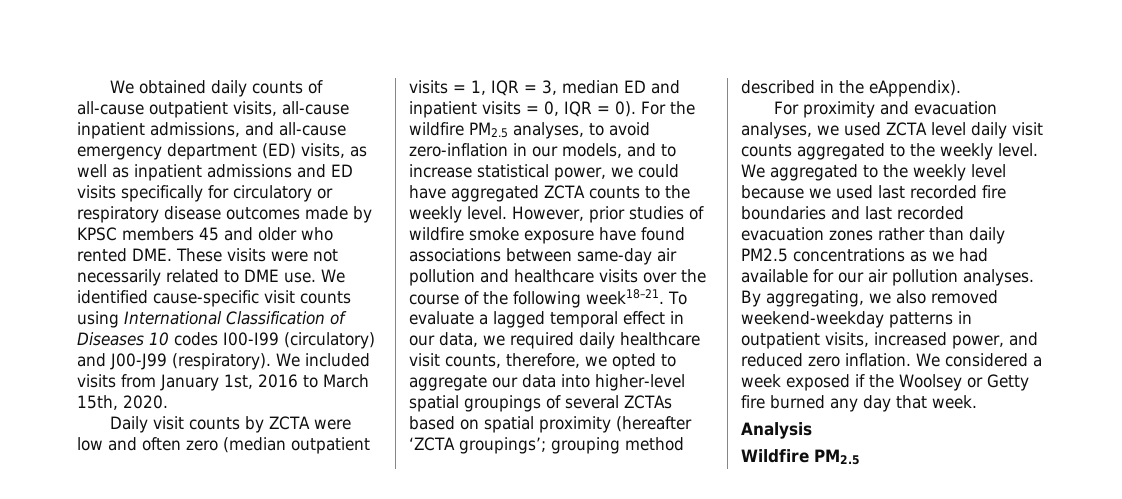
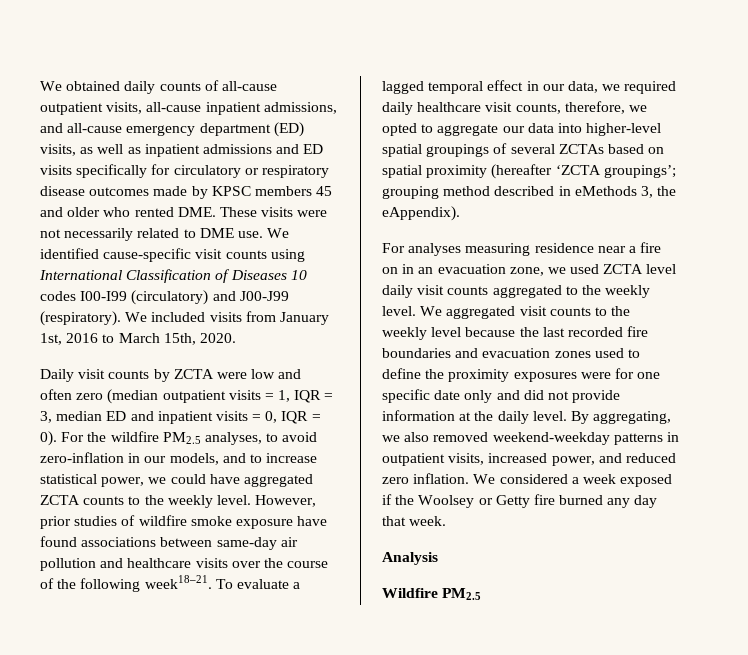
(834, 86) none -> [574,186,653,198] eMethods 3,
[803,101,998,118] [741,122,812,139] proximity and evacuation analyses, -> [408,242,662,256] [382,264,544,276] analyses measuring residence near a fire on in an evacuation zone,
(858, 172) none -> [519,306,591,316] visit counts
[809,185,873,199] we used -> [519,327,539,337] the
[865,206,964,220] [741,227,1005,244] [741,248,988,262] [741,269,1034,286] last recorded evacuation zones rather than daily PM2.5 concentrations as we had available for our air pollution analyses. -> [482,348,640,358] [382,368,661,382] [382,389,621,403] [382,410,567,424] evacuation zones used to define the proximity exposures were for one specific date only and did not provide information at the daily level.

